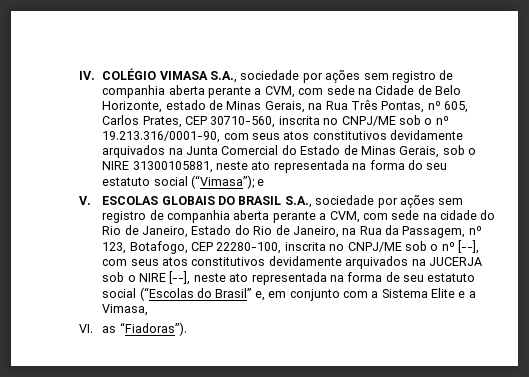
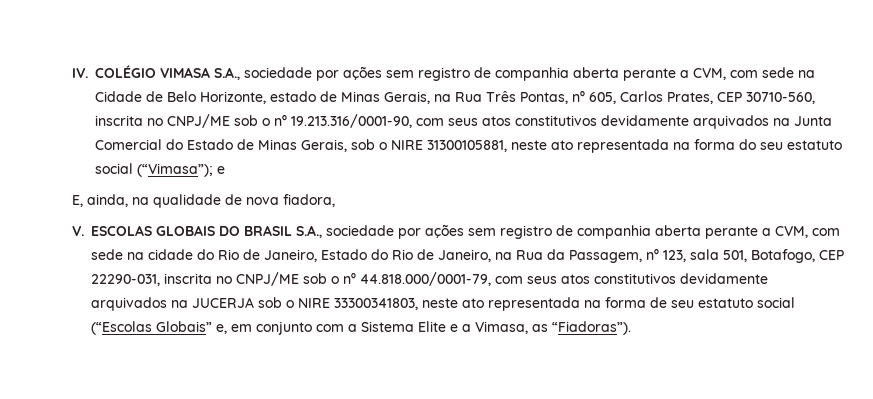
(265, 182) none -> [72,194,335,208] // E, ainda, na qualidade de nova fiadora,
(127, 248) none -> [690,249,748,262] sala 501,
[216,240,480,254] 22280-100, inscrita no CNPJ/ME sob o nº [--], -> [91,272,492,286] 22290-031, inscrita no CNPJ/ME sob o nº 44.818.000/0001-79,
[169,271,191,285] [--], -> [334,298,419,310] 33300341803,
[197,288,252,298] do Brasil” -> [156,321,213,332] Globais”
[79,324,93,333] // VI. -> (529, 327) none

